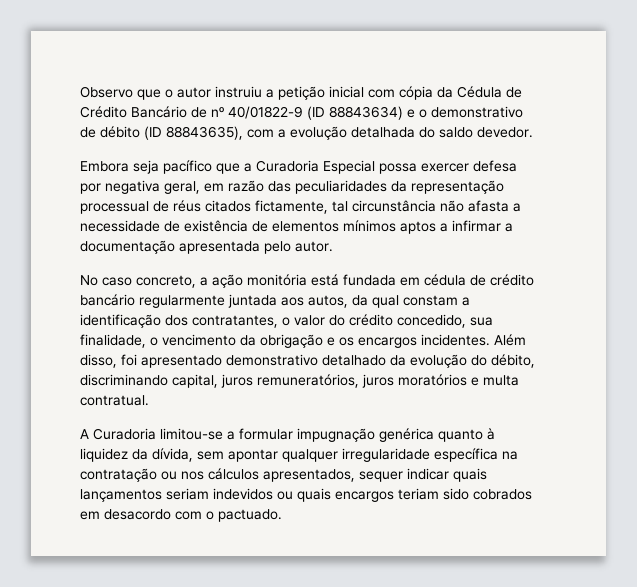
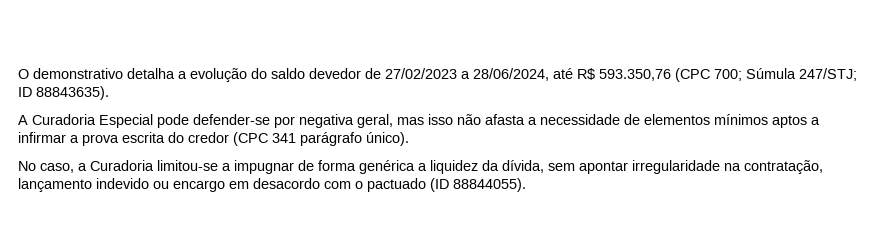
[80,86,522,100] [80,106,523,120] [80,126,274,140] Observo que o autor instruiu a petição inicial com cópia da Cédula de Crédito Bancário de nº 40/01822-9 (ID 88843634) e o demonstrativo de débito (ID 88843635), com -> [18,68,175,79] O demonstrativo detalha
[351,127,415,138] detalhada -> (247, 75) none
[477,127,533,138] [80,160,517,174] [80,180,504,194] [80,200,436,214] devedor. // Embora seja pacífico que a Curadoria Especial possa exercer defesa por negativa geral, em razão das peculiaridades da representação processual de réus citados fictamente, tal circunstância -> [309,68,857,82] [18,86,109,100] [18,114,453,128] devedor de 27/02/2023 a 28/06/2024, até R$ 593.350,76 (CPC 700; Súmula 247/STJ; ID 88843635). // A Curadoria Especial pode defender-se por negativa geral, mas isso
[184,220,268,232] existência de -> (640, 119) none
[80,240,333,254] [80,274,534,288] [80,294,470,308] [80,314,493,328] [80,334,526,348] [80,354,535,368] [80,374,519,388] [80,395,149,406] [80,428,495,442] documentação apresentada pelo autor. // No caso concreto, a ação monitória está fundada em cédula de crédito bancário regularmente juntada aos autos, da qual constam a identificação dos contratantes, o valor do crédito concedido, sua finalidade, o vencimento da obrigação e os encargos incidentes. Além disso, foi apresentado demonstrativo detalhado da evolução do débito, discriminando capital, juros remuneratórios, juros moratórios e multa contratual. // A Curadoria limitou-se a formular impugnação genérica quanto à -> [82,132,409,146] [18,160,427,174] prova escrita do credor (CPC 341 parágrafo único). // No caso, a Curadoria limitou-se a impugnar de forma genérica a
[282,448,518,462] [80,468,487,482] [80,488,532,502] qualquer irregularidade específica na contratação ou nos cálculos apresentados, sequer indicar quais lançamentos seriam indevidos ou quais encargos teriam sido cobrados -> [632,160,823,174] [18,178,225,192] irregularidade na contratação, lançamento indevido ou encargo
[218,509,282,522] pactuado. -> [367,178,526,192] pactuado (ID 88844055).

